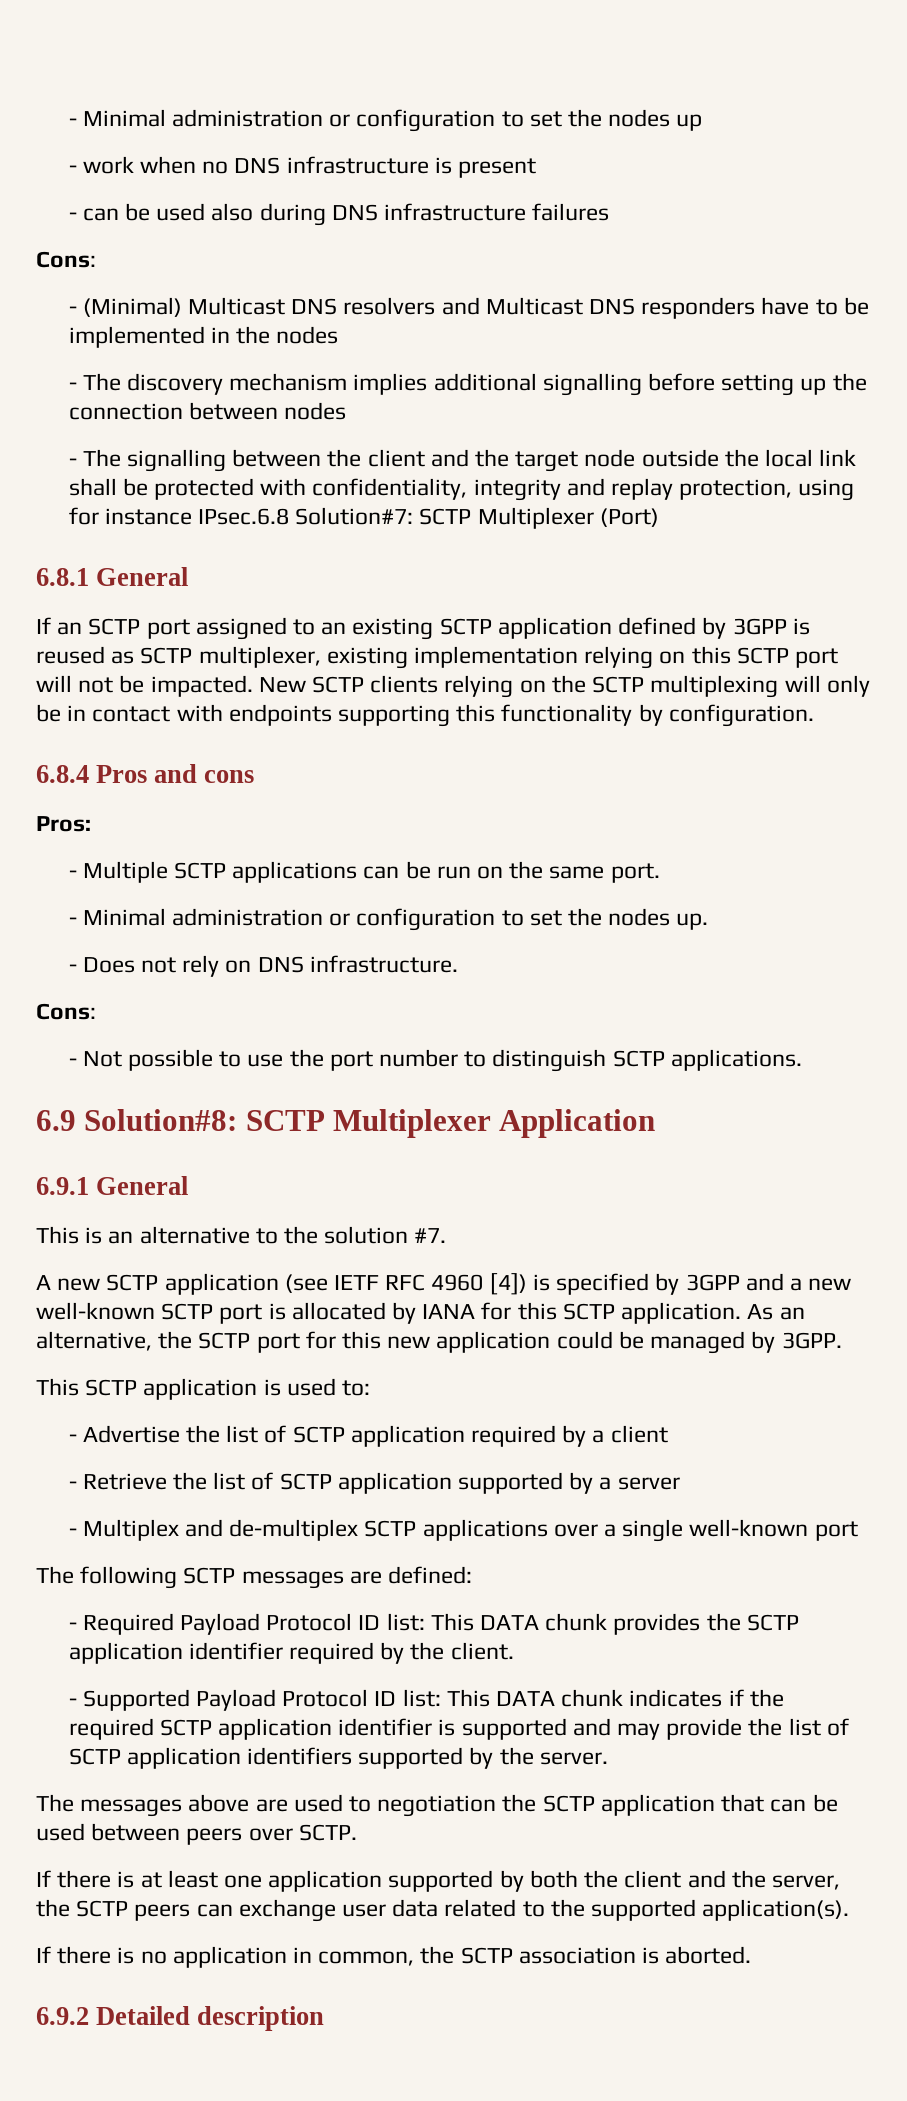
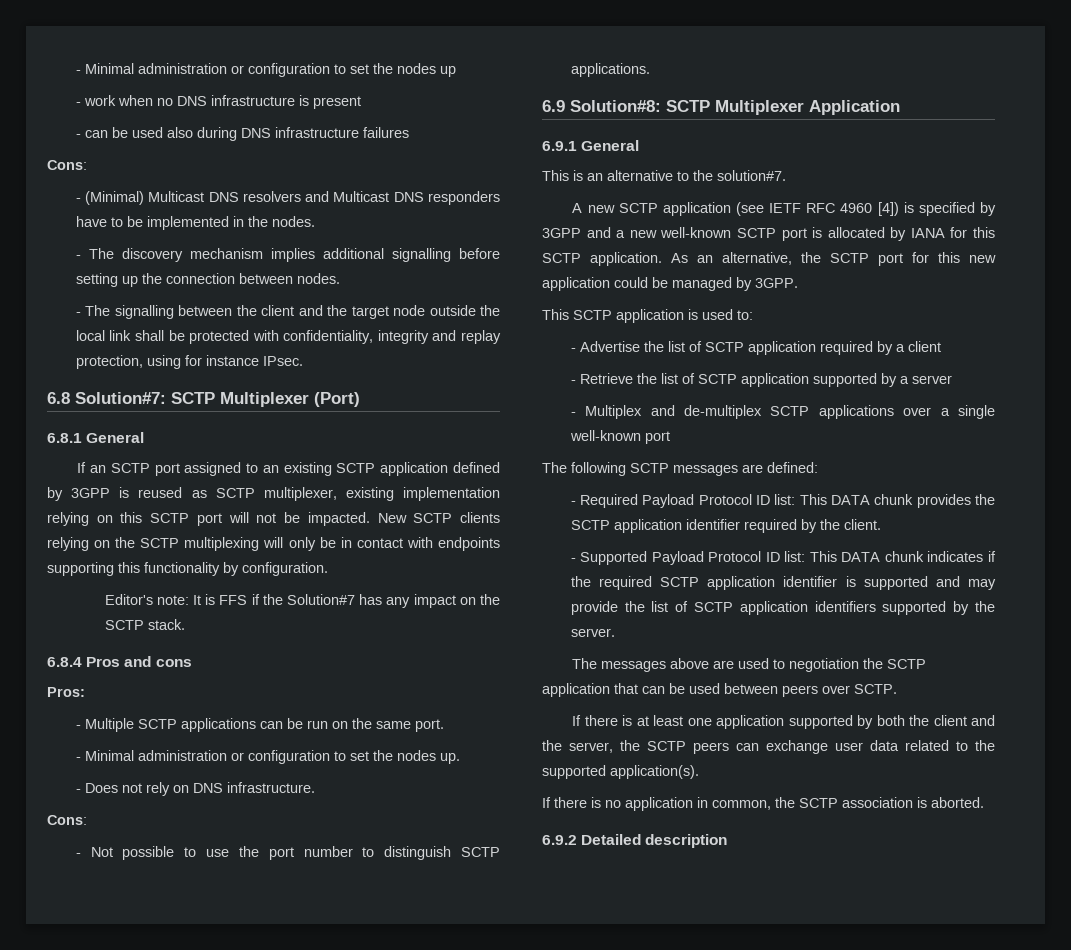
[276,326,339,344] nodes -> [271,216,315,227] nodes.
[283,402,346,420] nodes -> [296,273,340,284] nodes.
[197,508,289,525] IPsec.6.8 -> [262,356,303,366] [47,392,70,404] IPsec. // 6.8
(814, 715) none -> [104,594,500,608] [104,619,185,630] // Editor's note: It is FFS if the Solution#7 has any impact on the SCTP stack.
[324,1226,447,1244] solution #7. -> [717,170,786,181] solution#7.

